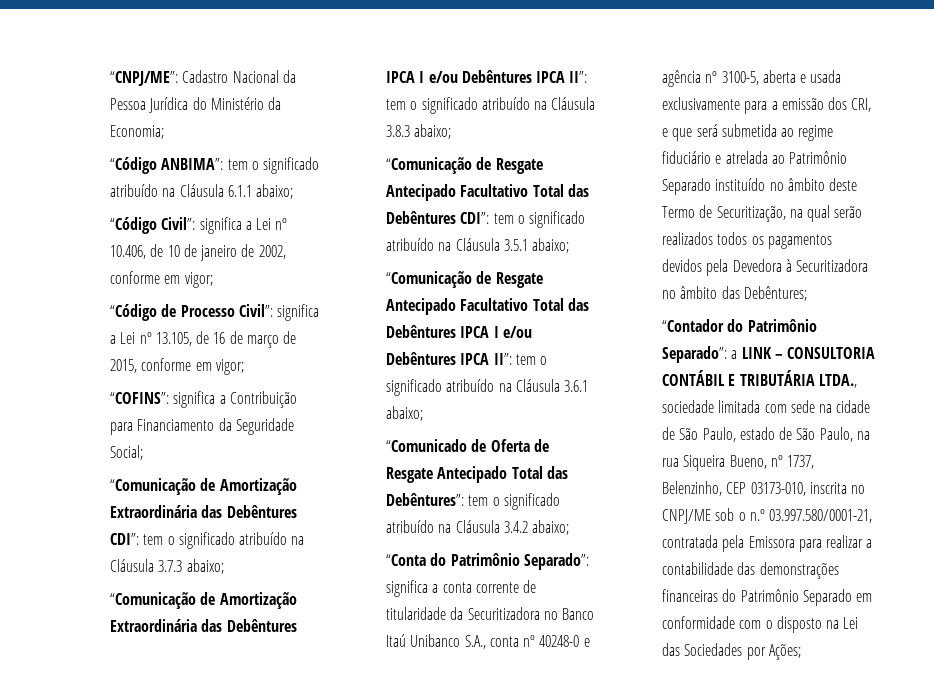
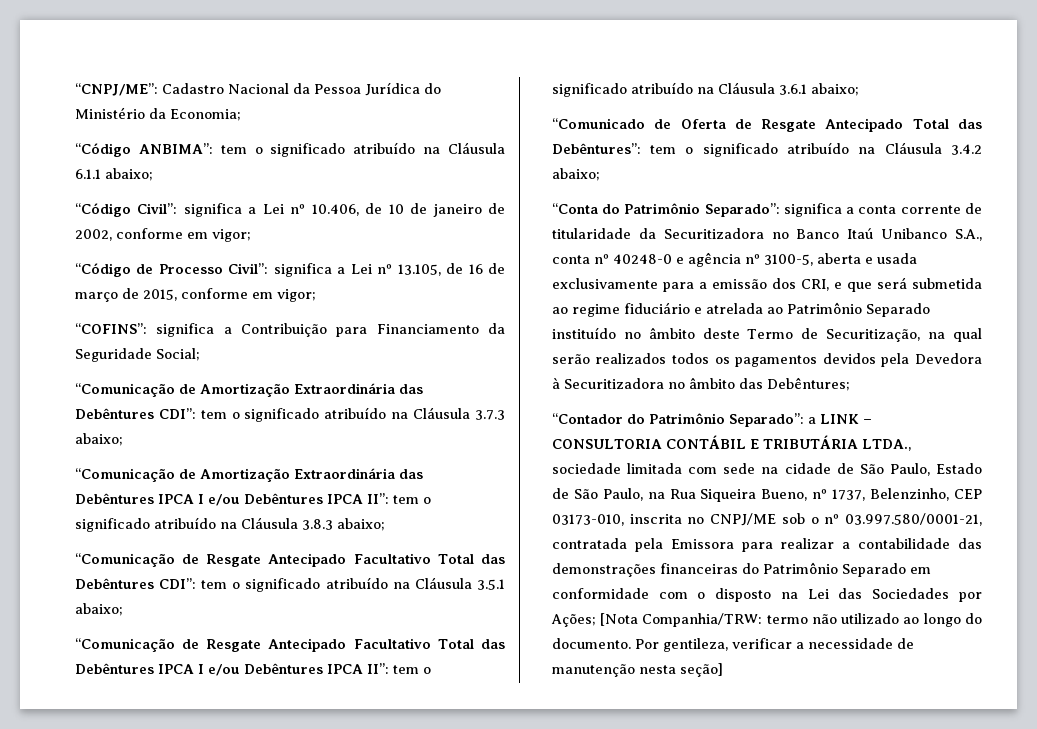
[739,427,775,440] estado -> [936,463,982,474] Estado
[661,458,679,467] rua -> [669,489,696,499] Rua
[749,509,765,521] n.º -> [824,514,840,524] nº
(801, 651) none -> [600,613,982,627] [551,638,914,652] [551,663,723,677] [Nota Companhia/TRW: termo não utilizado ao longo do documento. Por gentileza, verificar a necessidade de manutenção nesta seção]

